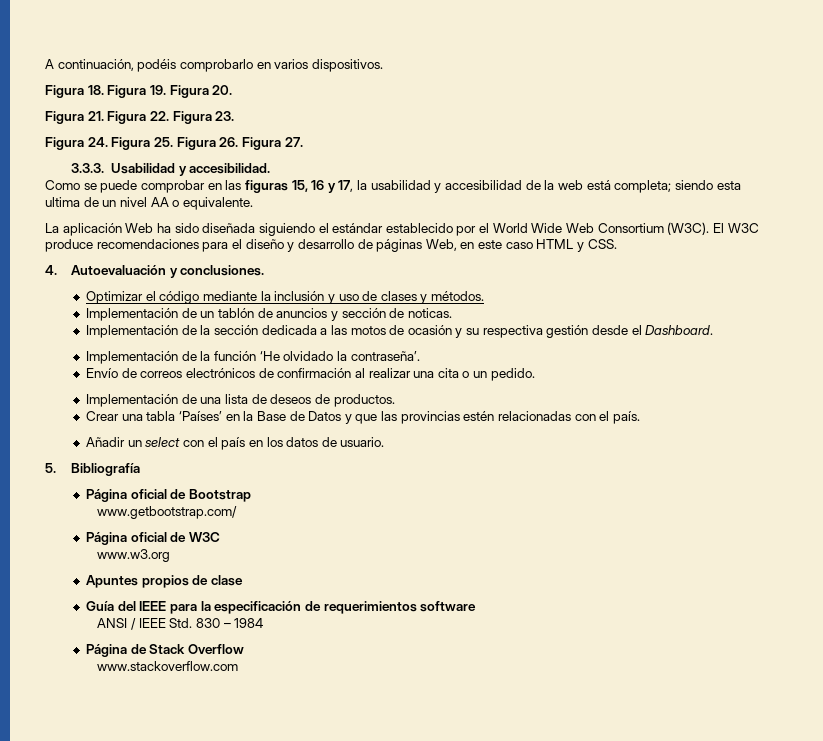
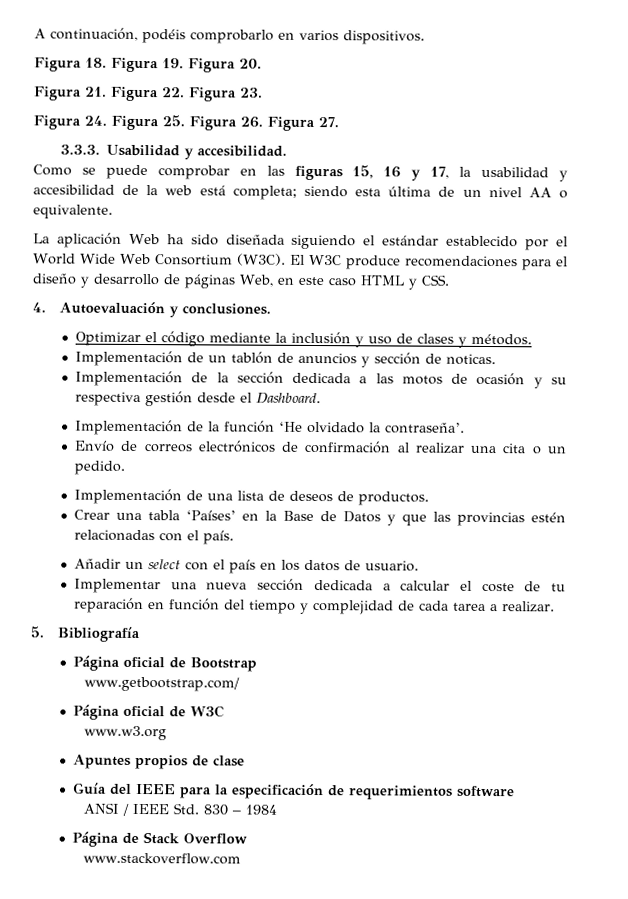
[45,197,80,207] ultima -> [388,186,432,197] última
(385, 442) none -> [73,578,566,594] [73,597,555,615] // Implementar una nueva sección dedicada a calcular el coste de tu reparación en función del tiempo y complejidad de cada tarea a realizar.

